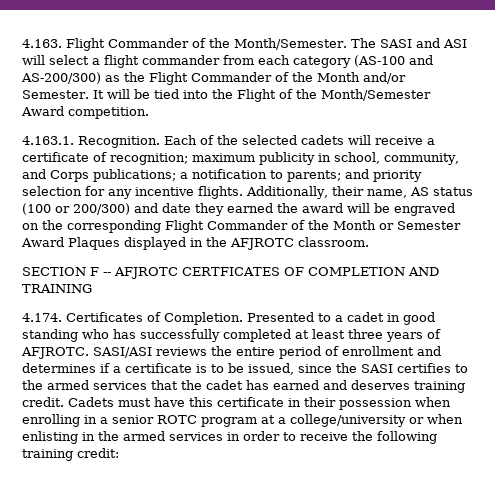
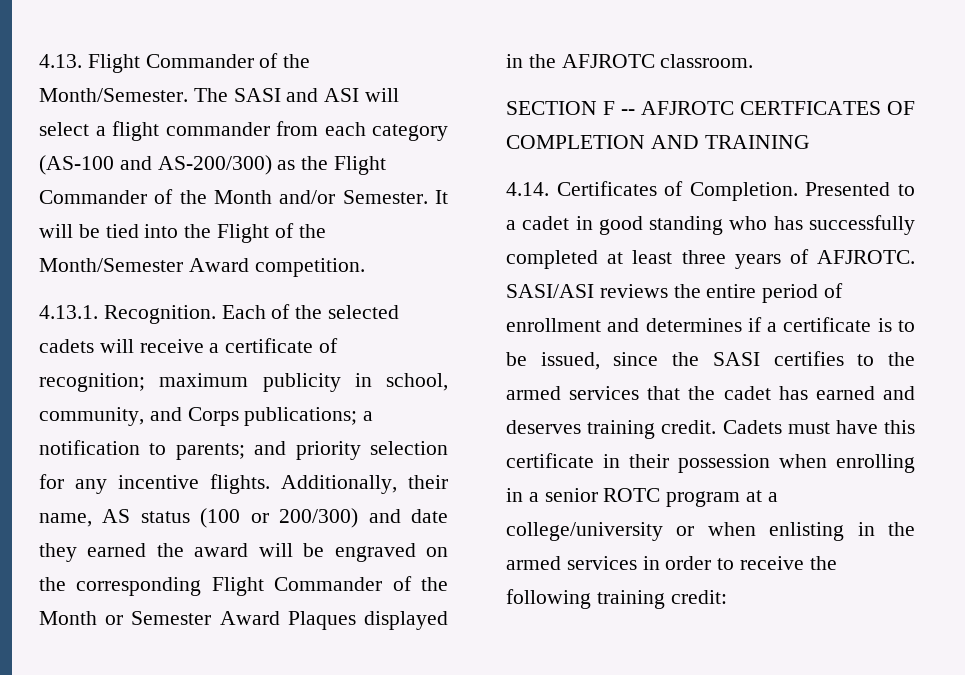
[22,39,62,48] 4.163. -> [39,54,82,68] 4.13.
[22,136,74,145] 4.163.1. -> [39,305,98,319] 4.13.1.
[22,313,62,322] 4.174. -> [506,182,549,196] 4.14.

